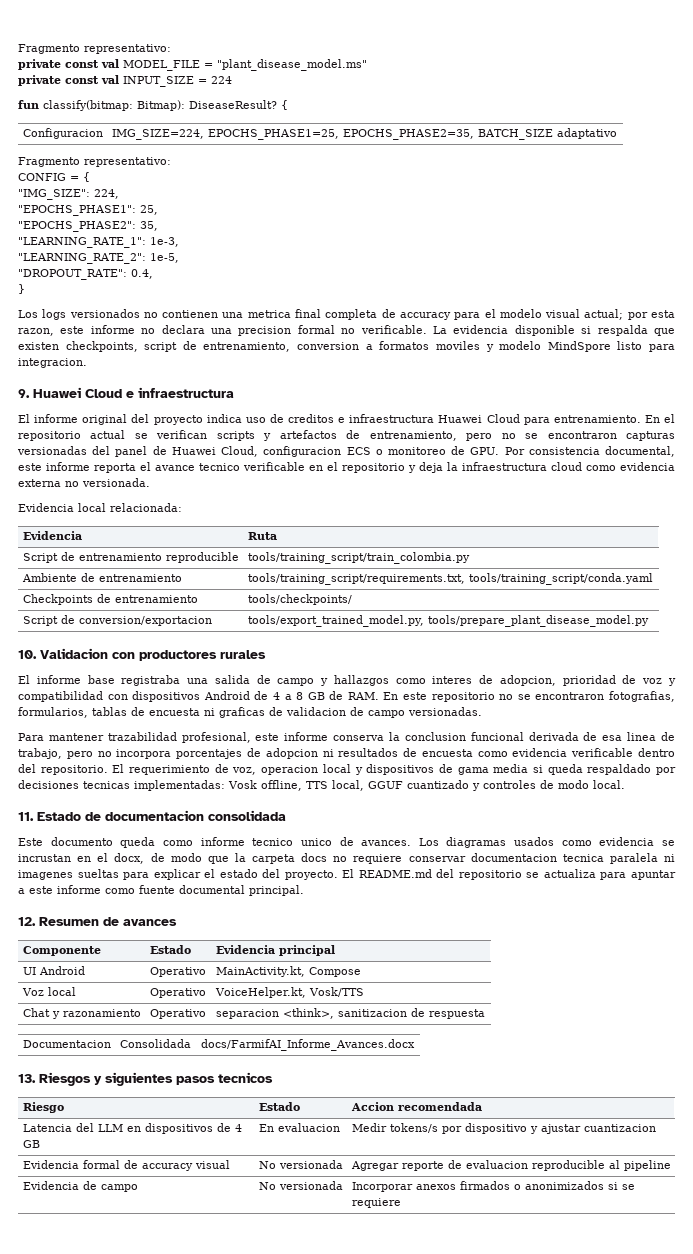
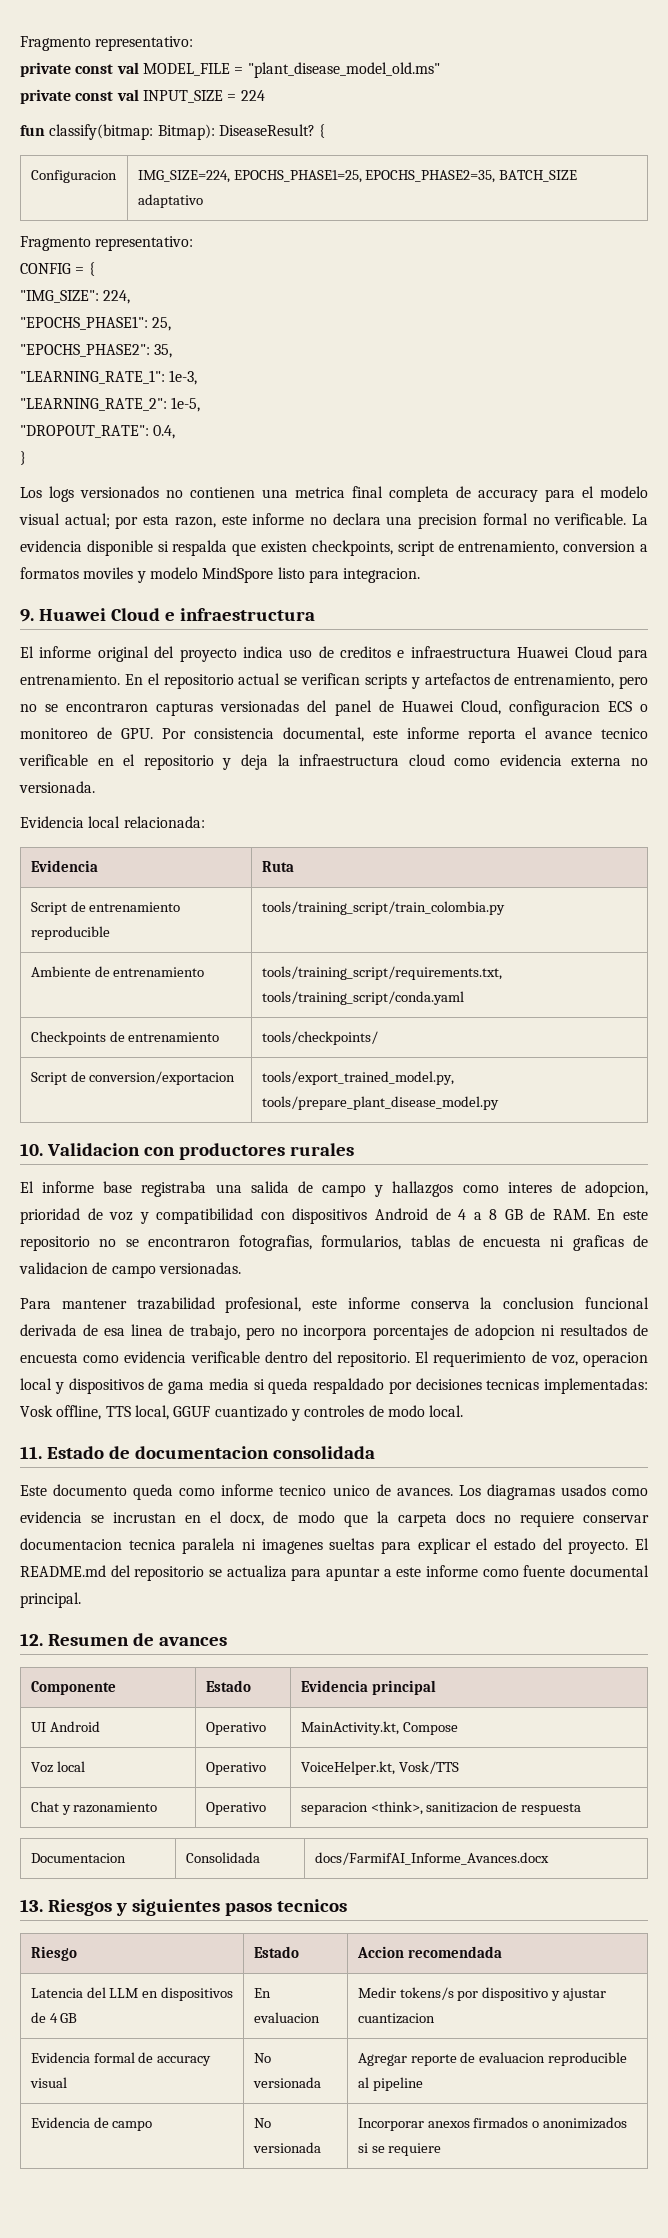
[217,59,367,71] "plant_disease_model.ms" -> [247,62,440,78] "plant_disease_model_old.ms"

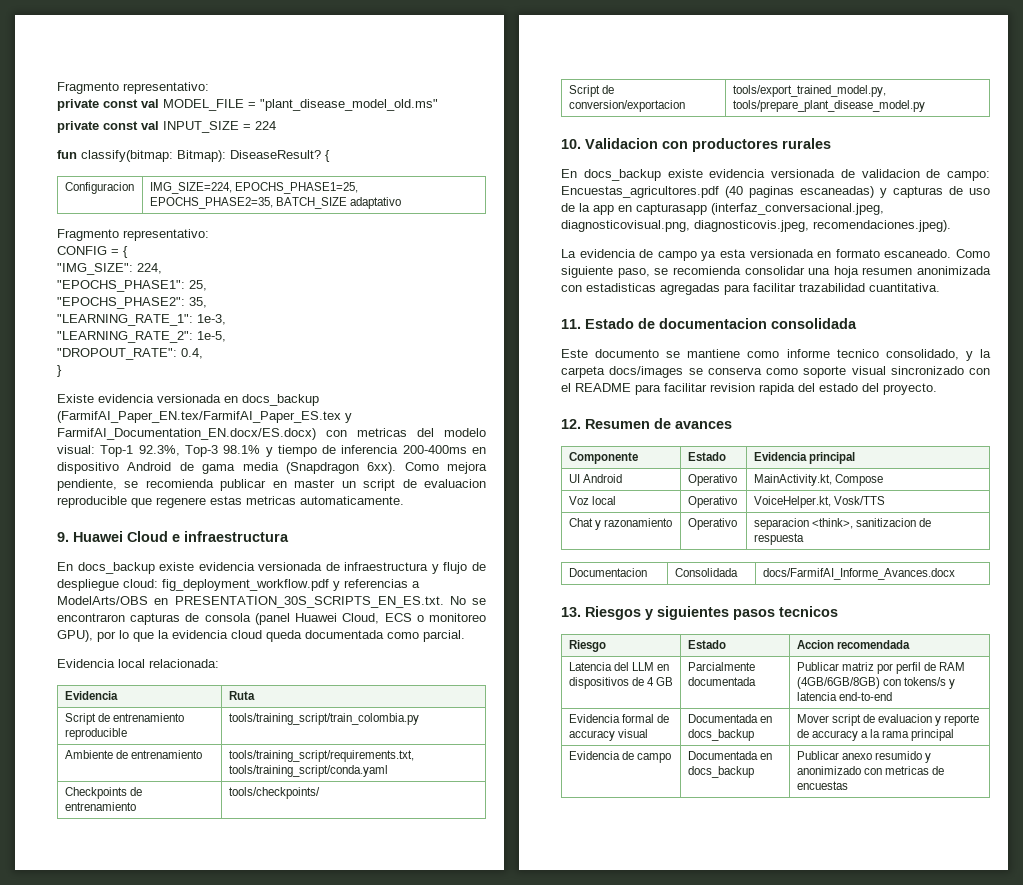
[20,486,648,502] [19,513,648,529] [20,540,648,556] [20,567,421,583] Los logs versionados no contienen una metrica final completa de accuracy para el modelo visual actual; por esta razon, este informe no declara una precision formal no verificable. La evidencia disponible si respalda que existen checkpoints, script de entrenamiento, conversion a formatos moviles y modelo MindSpore listo para integracion. -> [57,394,319,406] [57,411,352,423] [57,428,486,440] [57,445,487,457] [57,462,487,474] [57,479,487,491] [57,496,404,508] Existe evidencia versionada en docs_backup (FarmifAI_Paper_EN.tex/FarmifAI_Paper_ES.tex y FarmifAI_Documentation_EN.docx/ES.docx) con metricas del modelo visual: Top-1 92.3%, Top-3 98.1% y tiempo de inferencia 200-400ms en dispositivo Android de gama media (Snapdragon 6xx). Como mejora pendiente, se recomienda publicar en master un script de evaluacion reproducible que regenere estas metricas automaticamente.
[20,646,648,662] [20,673,648,689] [20,700,394,716] El informe original del proyecto indica uso de creditos e infraestructura Huawei Cloud para entrenamiento. En el repositorio actual se verifican scripts y artefactos de entrenamiento, pero no se encontraron capturas versionadas del panel de -> [57,562,486,574] [57,579,420,591] [57,596,486,608] [57,613,290,625] En docs_backup existe evidencia versionada de infraestructura y flujo de despliegue cloud: fig_deployment_workflow.pdf y referencias a ModelArts/OBS en PRESENTATION_30S_SCRIPTS_EN_ES.txt. No se encontraron capturas de consola (panel
[508,700,600,716] configuracion -> (380, 618) none
[97,727,648,743] [19,754,648,770] [19,781,95,793] de GPU. Por consistencia documental, este informe reporta el avance tecnico verificable en el repositorio y deja la infraestructura cloud como evidencia externa no versionada. -> [57,630,465,642] GPU), por lo que la evidencia cloud queda documentada como parcial.
[20,1181,648,1197] [20,1208,648,1224] [20,1235,648,1251] [19,1262,241,1278] [20,1297,649,1313] [20,1324,649,1340] [20,1351,648,1367] [20,1378,648,1394] [20,1405,464,1421] El informe base registraba una salida de campo y hallazgos como interes de adopcion, prioridad de voz y compatibilidad con dispositivos Android de 4 a 8 GB de RAM. En este repositorio no se encontraron fotografias, formularios, tablas de encuesta ni graficas de validacion de campo versionadas. // Para mantener trazabilidad profesional, este informe conserva la conclusion funcional derivada de esa linea de trabajo, pero no incorpora porcentajes de adopcion ni resultados de encuesta como evidencia verificable dentro del repositorio. El requerimiento de voz, operacion local y dispositivos de gama media si queda respaldado por decisiones tecnicas implementadas: Vosk offline, TTS local, GGUF cuantizado y controles de modo local. -> [561,169,990,181] [561,186,990,198] [561,203,884,215] [561,220,951,232] [561,249,990,261] [561,266,991,278] [561,283,940,295] En docs_backup existe evidencia versionada de validacion de campo: Encuestas_agricultores.pdf (40 paginas escaneadas) y capturas de uso de la app en capturasapp (interfaz_conversacional.jpeg, diagnosticovisual.png, diagnosticovis.jpeg, recomendaciones.jpeg). // La evidencia de campo ya esta versionada en formato escaneado. Como siguiente paso, se recomienda consolidar una hoja resumen anonimizada con estadisticas agregadas para facilitar trazabilidad cuantitativa.
[133,1484,174,1500] queda -> [666,349,741,358] se mantiene
[332,1484,648,1500] [20,1511,649,1527] [20,1538,649,1554] [20,1565,650,1581] [20,1592,81,1608] unico de avances. Los diagramas usados como evidencia se incrustan en el docx, de modo que la carpeta docs no requiere conservar documentacion tecnica paralela ni imagenes sueltas para explicar el estado del proyecto. El README.md del repositorio se actualiza para apuntar a este informe como fuente documental principal. -> [885,349,991,361] [561,366,990,378] [561,383,937,395] consolidado, y la carpeta docs/images se conserva como soporte visual sincronizado con el README para facilitar revision rapida del estado del proyecto.
[253,1988,271,1998] [253,2012,320,2023] [357,1987,607,2001] [357,2013,435,2024] En evaluacion | Medir tokens/s por dispositivo y ajustar cuantizacion -> [687,662,755,671] [687,677,756,686] [796,662,966,674] [796,677,956,689] [796,692,892,701] Parcialmente documentada | Publicar matriz por perfil de RAM (4GB/6GB/8GB) con tokens/s y latencia end-to-end
[253,2053,271,2063] [252,2077,321,2088] [357,2052,628,2066] [357,2077,423,2091] [30,2117,153,2131] [253,2118,271,2128] [252,2142,321,2153] [357,2117,628,2131] [357,2143,442,2156] No versionada | Agregar reporte de evaluacion reproducible al pipeline // Evidencia de campo | No versionada | Incorporar anexos firmados o anonimizados si se requiere -> [687,714,772,723] [687,729,754,741] [796,714,980,726] [796,729,955,741] [568,751,671,763] [687,751,772,760] [687,766,754,778] [796,751,932,763] [796,766,945,775] [796,781,848,790] Documentada en docs_backup | Mover script de evaluacion y reporte de accuracy a la rama principal // Evidencia de campo | Documentada en docs_backup | Publicar anexo resumido y anonimizado con metricas de encuestas

